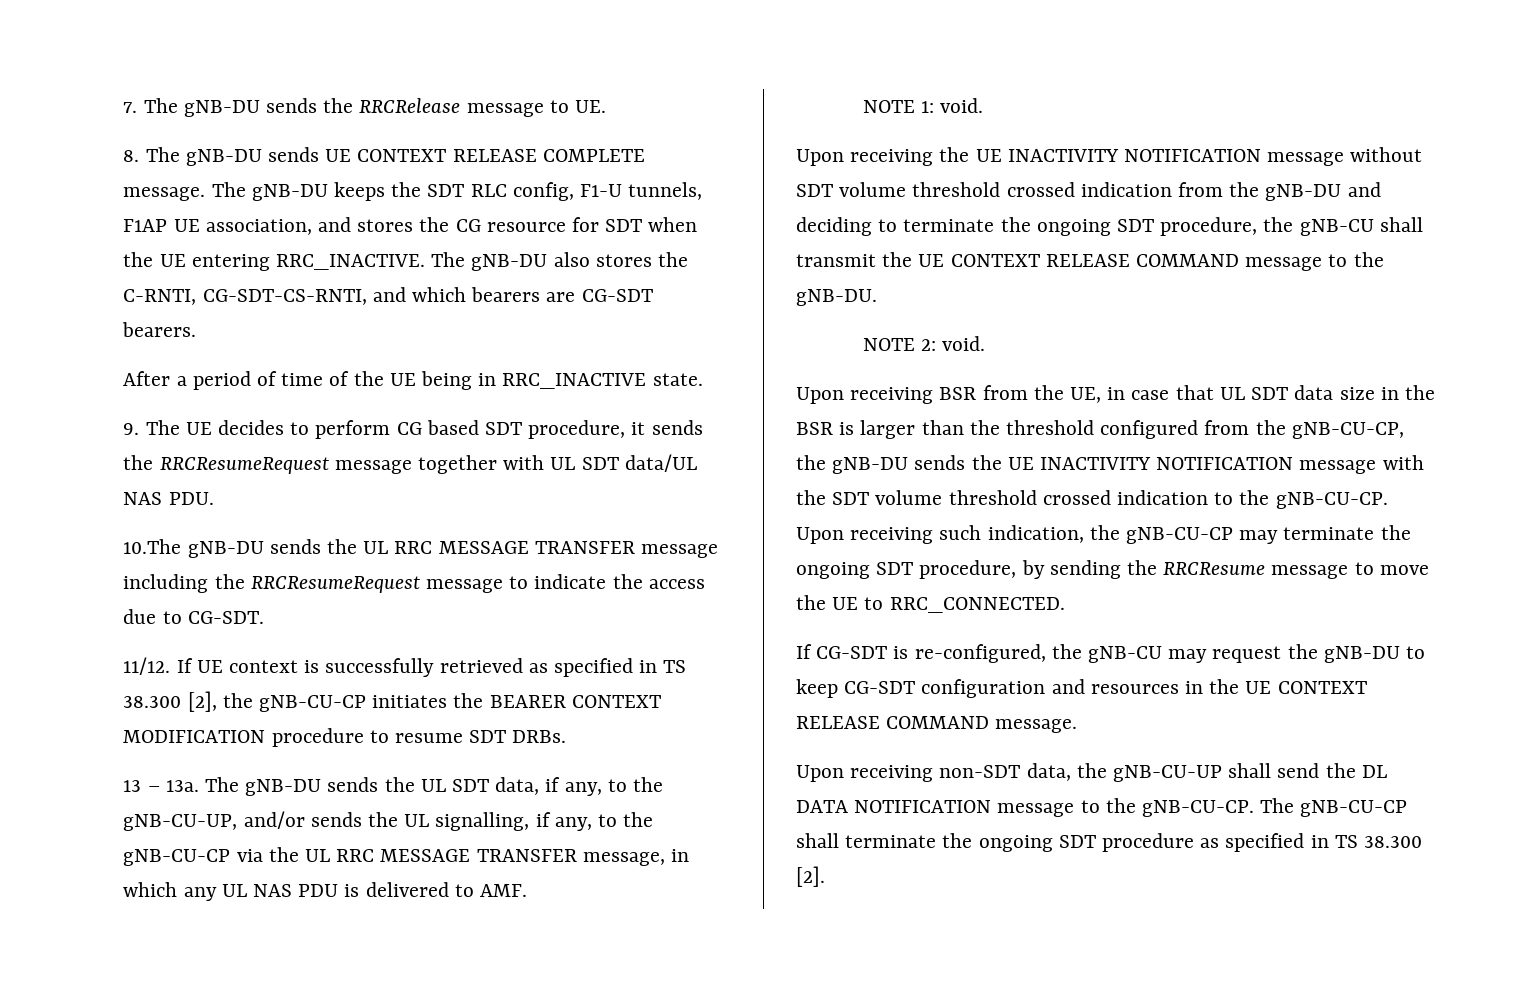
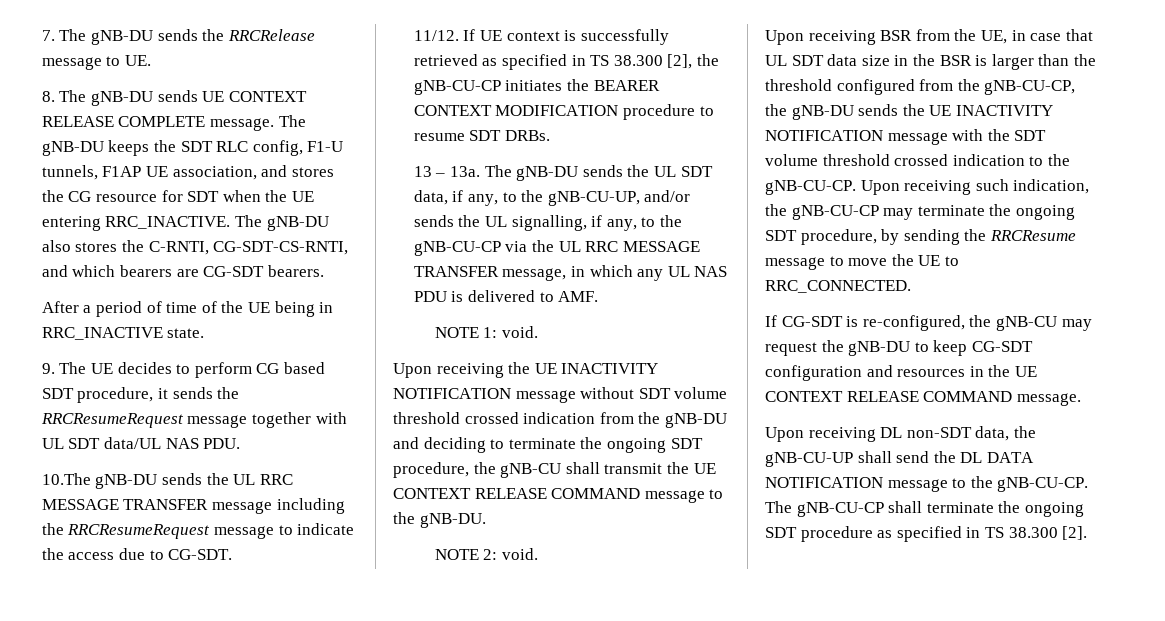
(934, 773) none -> [880,427,903,438] DL

